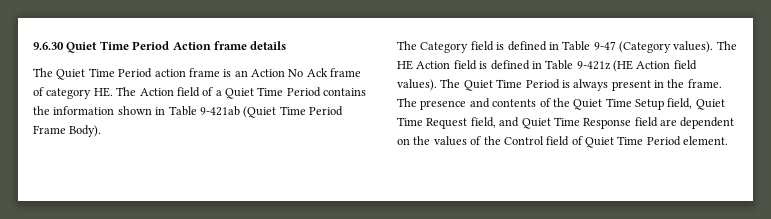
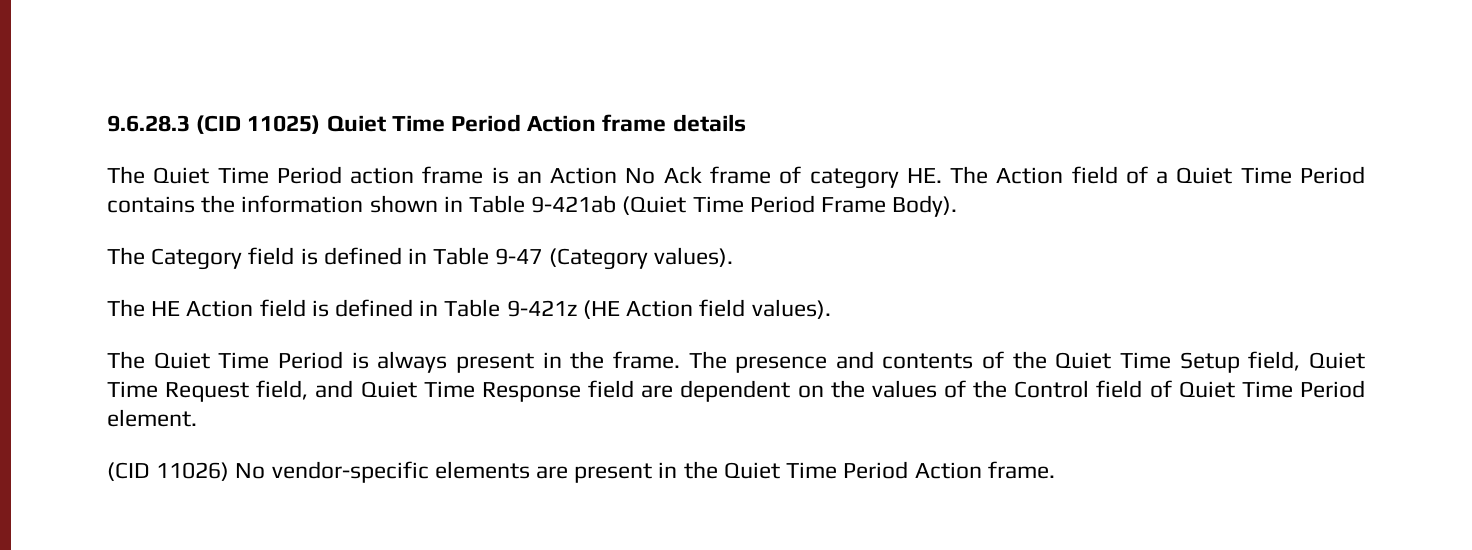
[33,42,64,50] 9.6.30 -> [107,115,321,134] 9.6.28.3 (CID 11025)
(714, 47) none -> (733, 257) //
(437, 85) none -> (831, 309) //
(729, 140) none -> [107,461,1055,483] // (CID 11026) No vendor-specific elements are present in the Quiet Time Period Action frame.

